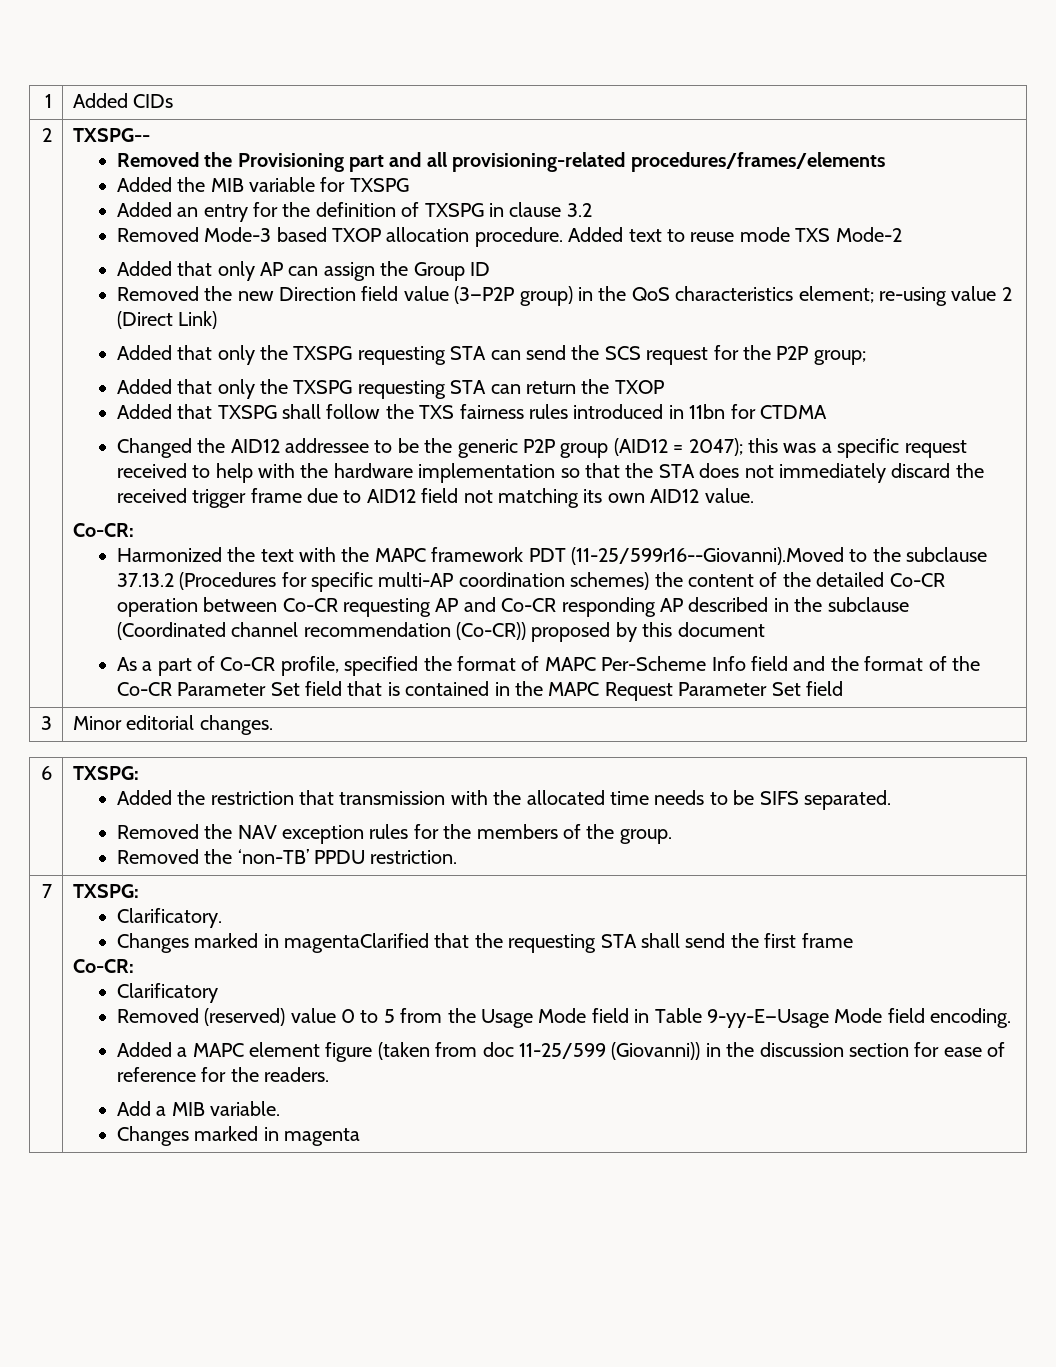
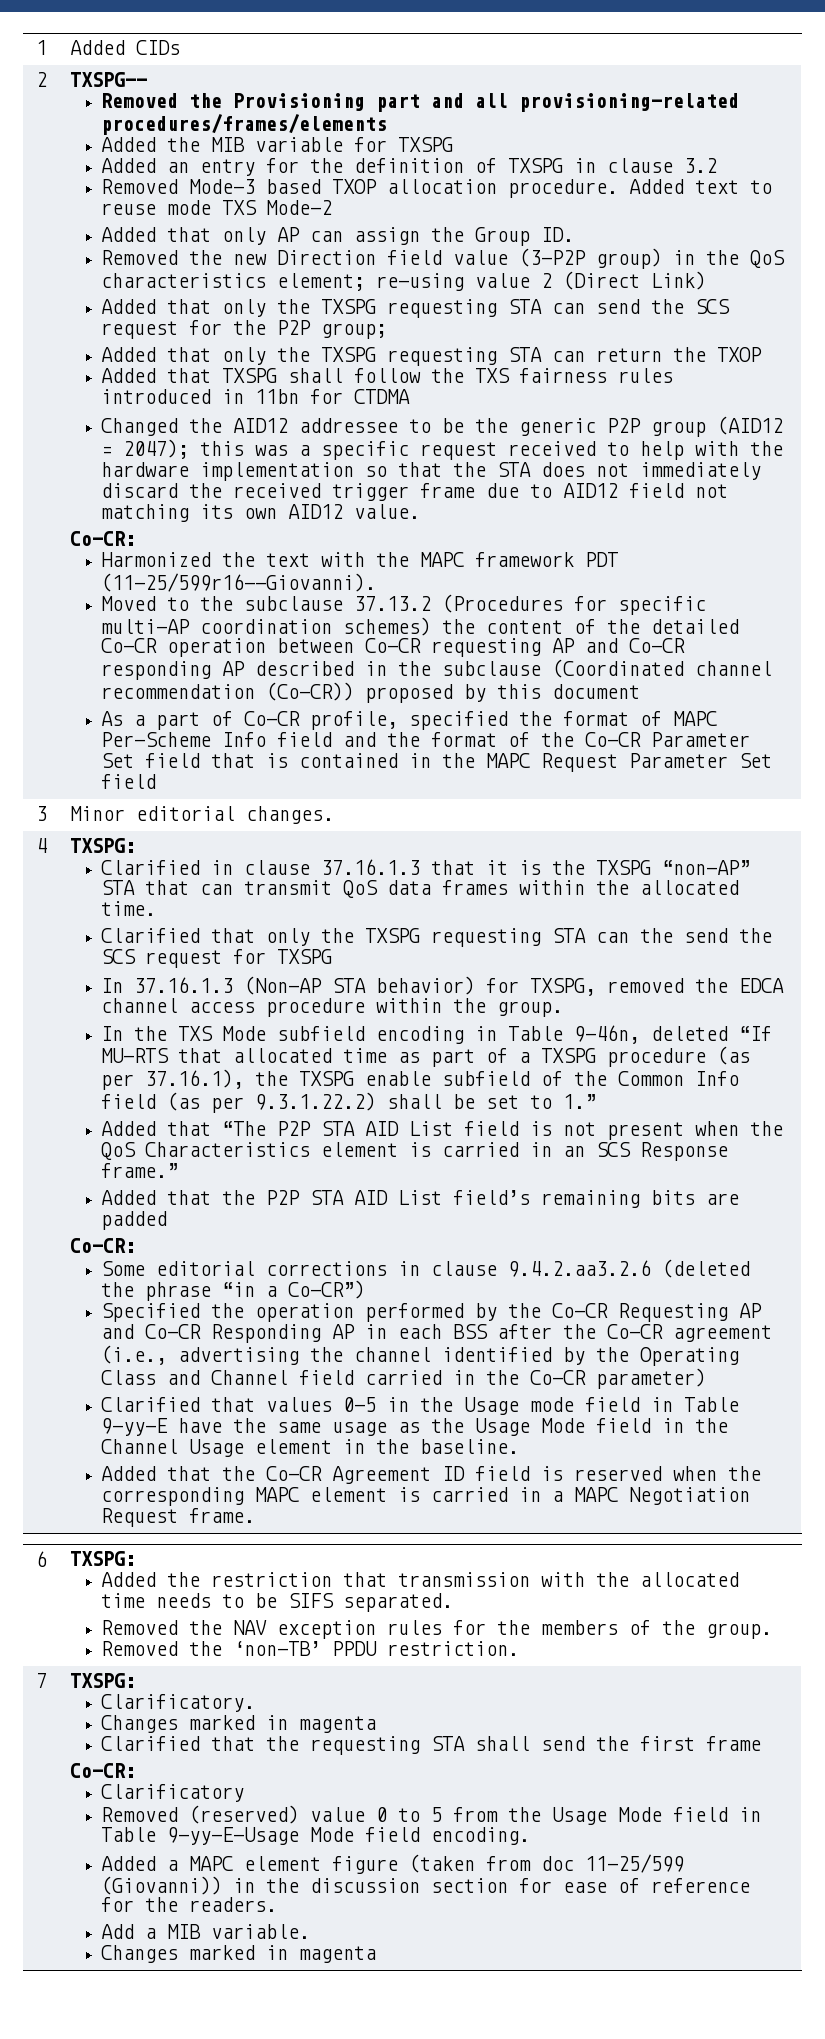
[470,262,491,276] ID -> [541,227,575,242] ID.
[571,547,845,565] (11-25/599r16--Giovanni).Moved -> [101,573,377,592] [101,596,157,611] (11-25/599r16--Giovanni). // Moved
(273, 725) none -> [36,838,48,853] [69,838,136,853] [101,859,751,875] [101,880,740,898] [101,901,157,916] [101,928,773,947] [101,949,333,968] [101,976,785,996] [101,998,564,1017] [101,1025,773,1044] [101,1046,751,1067] [101,1069,740,1090] [101,1092,597,1113] [101,1121,784,1140] [101,1142,729,1161] [101,1163,179,1178] [101,1190,740,1208] [101,1211,168,1230] [69,1238,136,1253] [101,1259,751,1278] [101,1280,366,1301] [101,1303,763,1322] [101,1324,773,1343] [101,1345,740,1366] [101,1368,707,1389] [101,1397,740,1415] [101,1418,729,1436] [101,1439,520,1457] [101,1466,762,1484] [101,1487,751,1506] [101,1508,256,1527] // 4 | TXSPG: // Clarified in clause 37.16.1.3 that it is the TXSPG “non-AP” STA that can transmit QoS data frames within the allocated time. // Clarified that only the TXSPG requesting STA can the send the SCS request for TXSPG // In 37.16.1.3 (Non-AP STA behavior) for TXSPG, removed the EDCA channel access procedure within the group. // In the TXS Mode subfield encoding in Table 9-46n, deleted “If MU-RTS that allocated time as part of a TXSPG procedure (as per 37.16.1), the TXSPG enable subfield of the Common Info field (as per 9.3.1.22.2) shall be set to 1.” // Added that “The P2P STA AID List field is not present when the QoS Characteristics element is carried in an SCS Response frame.” // Added that the P2P STA AID List field’s remaining bits are padded // Co-CR: // Some editorial corrections in clause 9.4.2.aa3.2.6 (deleted the phrase “in a Co-CR”) // Specified the operation performed by the Co-CR Requesting AP and Co-CR Responding AP in each BSS after the Co-CR agreement (i.e., advertising the channel identified by the Operating Class and Channel field carried in the Co-CR parameter) // Clarified that values 0-5 in the Usage mode field in Table 9-yy-E have the same usage as the Usage Mode field in the Channel Usage element in the baseline. // Added that the Co-CR Agreement ID field is reserved when the corresponding MAPC element is carried in a MAPC Negotiation Request frame.
[284,933,430,953] magentaClarified -> [299,1716,377,1733] [101,1736,201,1751] magenta // Clarified

